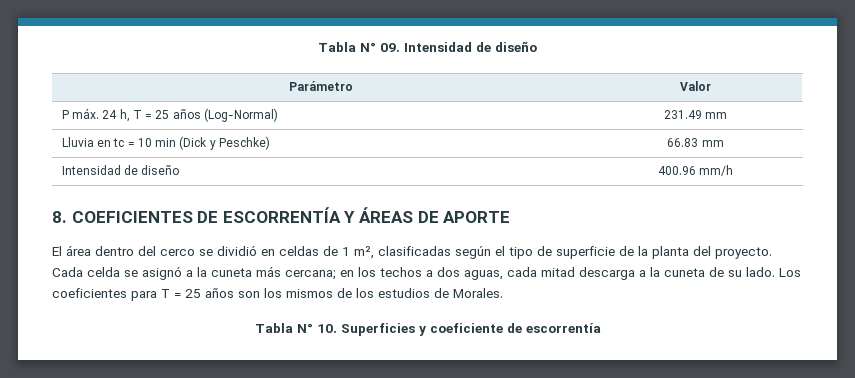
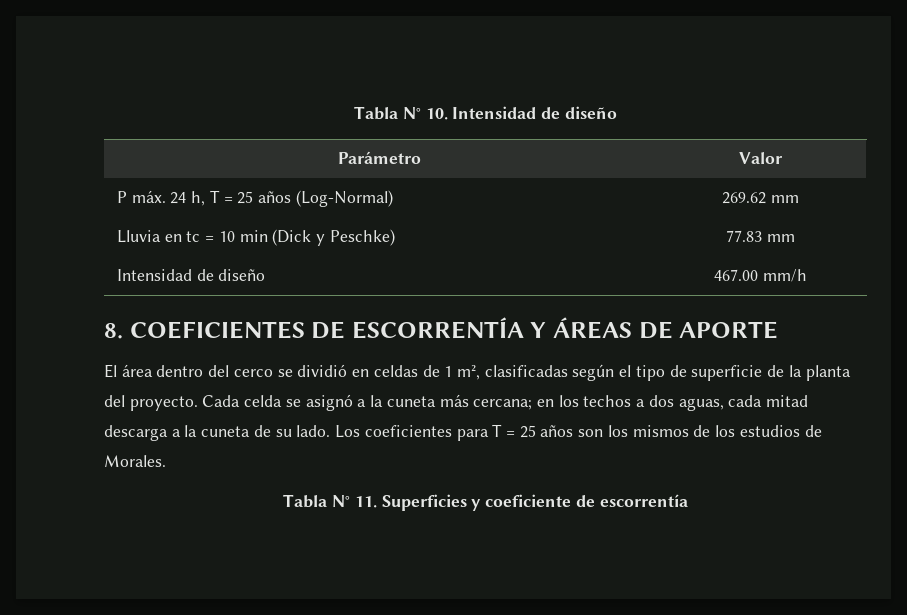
[318,42,400,52] Tabla N° 09. -> [354,106,448,120] Tabla N° 10.
[663,110,702,119] 231.49 -> [722,192,767,204] 269.62
[667,138,699,147] 66.83 -> [726,230,763,242] 77.83
[657,166,696,175] 400.96 -> [714,269,759,281] 467.00
[316,324,337,333] 10. -> [354,496,377,508] 11.

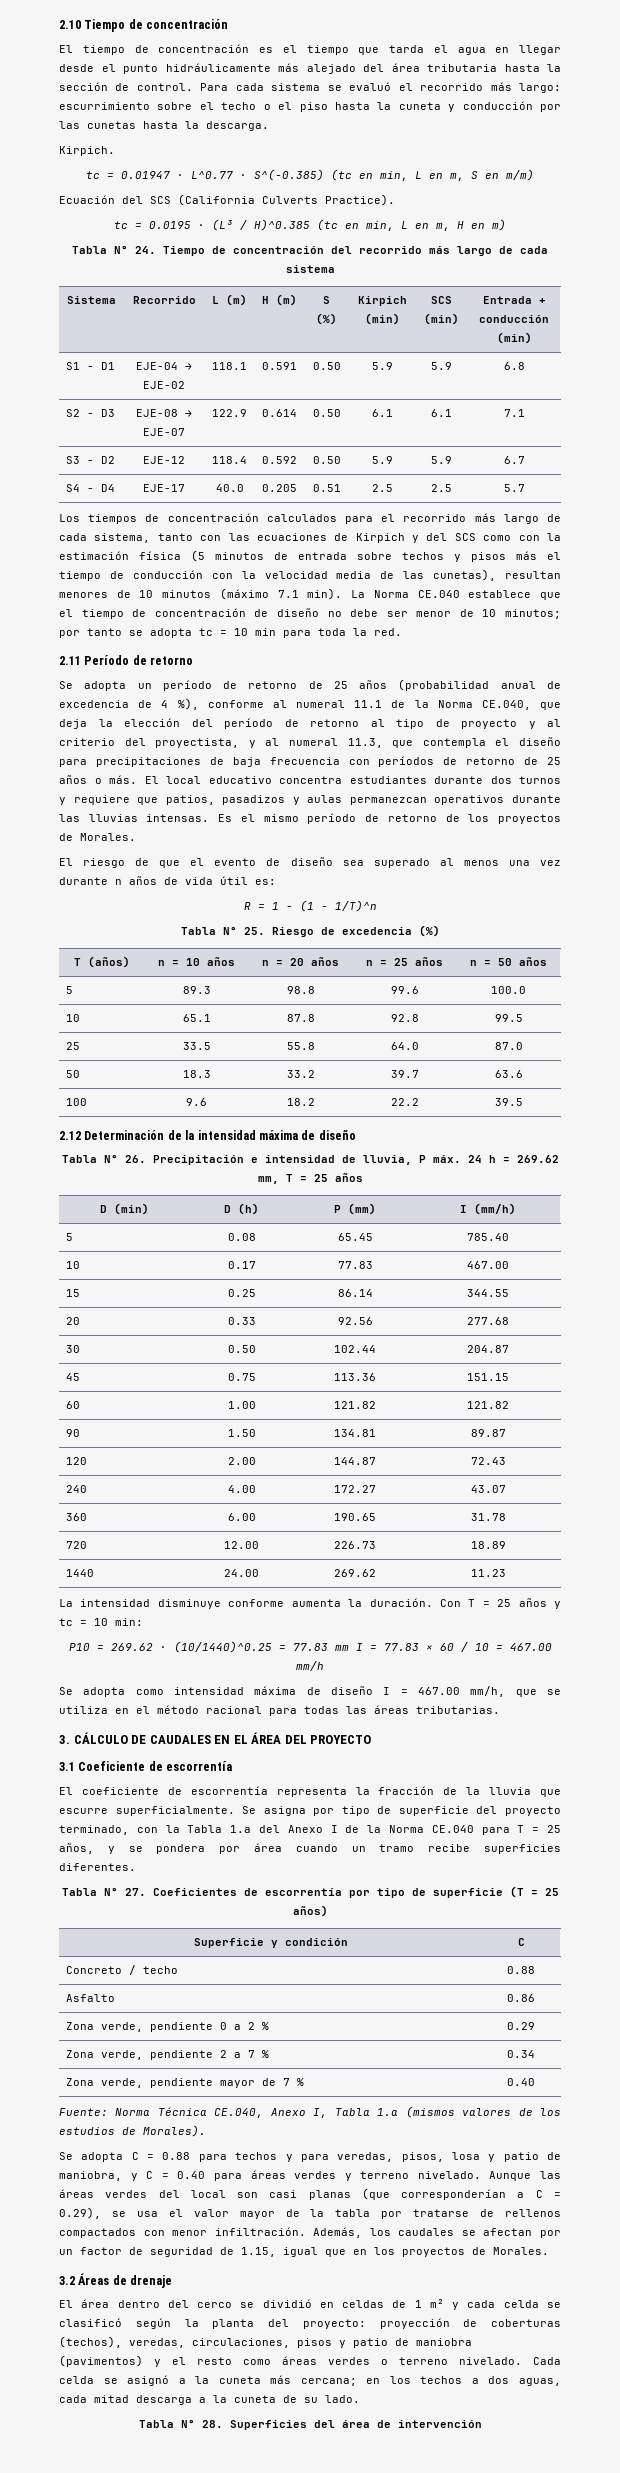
[354,106,617,120] [338,151,421,164] [739,152,783,164] [116,190,393,207] [722,192,799,204] [116,229,395,246] [726,230,795,242] [116,269,266,281] [714,269,807,282] [104,317,779,339] Tabla N° 10. Intensidad de diseño // Parámetro | Valor // P máx. 24 h, T = 25 años (Log-Normal) | 269.62 mm // Lluvia en tc = 10 min (Dick y Peschke) | 77.83 mm // Intensidad de diseño | 467.00 mm/h // 8. COEFICIENTES DE ESCORRENTÍA Y ÁREAS DE APORTE -> [59,19,229,32] [59,44,561,55] [59,63,561,74] [59,82,561,93] [59,101,562,112] [59,121,269,131] [59,146,115,156] [86,169,534,181] [59,194,395,206] [114,219,506,231] [72,246,548,256] [285,265,335,273] [67,296,116,304] [132,296,196,304] [212,294,247,306] [262,294,297,306] [323,296,330,304] [316,313,337,325] [357,296,407,306] [364,313,400,325] [431,296,452,304] [424,313,459,325] [482,296,546,304] [479,315,549,323] [496,332,532,344] [66,362,116,370] [136,362,192,370] [143,381,185,389] [212,362,247,370] [262,362,297,370] [312,362,341,370] [371,362,393,370] [431,362,452,370] [503,362,525,370] [66,409,116,417] [136,409,192,417] [143,428,185,436] [212,409,247,417] [262,409,297,417] [312,409,341,417] [371,409,393,417] [431,409,452,417] [503,409,525,417] [66,456,116,464] [143,456,185,464] [212,456,247,464] [262,456,297,464] [312,456,341,464] [371,456,393,464] [431,456,452,464] [503,456,525,464] [66,484,116,492] [143,484,185,492] [215,484,244,492] [262,484,297,492] [312,484,341,492] [371,484,393,492] [431,484,452,492] [503,484,525,492] [59,513,561,524] [59,533,561,543] [59,550,561,562] [59,569,561,581] [59,588,561,600] [59,608,561,619] [59,628,402,638] [59,655,194,665] [59,679,561,691] [59,698,562,710] [59,718,561,729] [59,737,562,748] [59,756,561,767] [59,775,561,784] [59,795,561,805] [59,813,561,824] [59,833,136,841] [59,857,562,868] [59,876,276,885] [243,900,377,912] [180,925,440,937] [74,956,130,968] [158,957,235,966] [262,957,339,966] [366,957,443,966] [470,957,547,966] [66,986,74,994] [182,986,211,994] [286,986,315,994] [390,986,419,994] [491,986,526,994] [66,1014,81,1022] [182,1014,211,1022] [286,1014,315,1022] [390,1014,419,1022] [494,1014,523,1022] [66,1042,81,1050] [182,1042,211,1050] [286,1042,315,1050] [390,1042,419,1050] [494,1042,523,1050] [66,1070,81,1078] [182,1070,211,1078] [286,1070,315,1078] [390,1070,419,1078] [494,1070,523,1078] [66,1098,88,1106] [186,1098,207,1106] [286,1098,315,1106] [390,1098,419,1106] [494,1098,523,1106] [59,1129,356,1140] [61,1155,559,1165] [257,1173,363,1184] [99,1203,149,1215] [224,1203,259,1215] [334,1203,376,1215] [460,1203,516,1215] [66,1233,74,1241] [227,1233,256,1241] [337,1233,373,1241] [467,1233,509,1241] [66,1261,81,1269] [227,1261,256,1269] [337,1261,373,1269] [467,1261,509,1269] [66,1289,81,1297] [227,1289,256,1297] [337,1289,373,1297] [467,1289,509,1297] [66,1317,81,1325] [227,1317,256,1325] [337,1317,373,1325] [467,1317,509,1325] [66,1345,81,1353] [227,1345,256,1353] [334,1345,376,1353] [467,1345,509,1353] [66,1373,81,1381] [227,1373,256,1381] [334,1373,376,1381] [467,1373,509,1381] [66,1401,81,1409] [227,1401,256,1409] [334,1401,376,1409] [467,1401,509,1409] [66,1429,81,1437] [227,1429,256,1437] [334,1429,376,1437] [470,1429,506,1437] [66,1457,88,1465] [227,1457,256,1465] [334,1457,376,1465] [470,1457,506,1465] [66,1485,88,1493] [227,1485,256,1493] [334,1485,376,1493] [470,1485,506,1493] [66,1513,88,1521] [227,1513,256,1521] [334,1513,376,1521] [470,1513,506,1521] [66,1541,88,1549] [224,1541,259,1549] [334,1541,376,1549] [470,1541,506,1549] [66,1569,95,1577] [224,1569,259,1577] [334,1569,376,1577] [470,1569,506,1577] [59,1598,562,1609] [59,1618,143,1626] [68,1641,552,1653] [296,1661,324,1671] [59,1686,561,1697] [59,1705,500,1716] [59,1732,372,1744] [59,1761,233,1771] [59,1786,561,1797] [59,1806,561,1816] [59,1825,562,1835] [59,1843,561,1854] [59,1863,136,1871] [61,1886,559,1898] [292,1905,328,1917] [193,1938,348,1948] [517,1938,525,1946] [66,1965,179,1975] [507,1966,535,1974] [66,1994,116,2002] [507,1994,535,2002] [66,2022,270,2032] [507,2022,535,2030] [66,2050,270,2060] [507,2050,535,2058] [66,2078,305,2088] [507,2078,535,2086] [59,2106,561,2118] [59,2125,206,2137] [59,2152,561,2162] [59,2170,561,2181] [59,2188,561,2200] [59,2207,561,2219] [59,2227,561,2238] [59,2247,549,2257] [59,2273,173,2288] 2.10 Tiempo de concentración // El tiempo de concentración es el tiempo que tarda el agua en llegar desde el punto hidráulicamente más alejado del área tributaria hasta la sección de control. Para cada sistema se evaluó el recorrido más largo: escurrimiento sobre el techo o el piso hasta la cuneta y conducción por las cunetas hasta la descarga. // Kirpich. // tc = 0.01947 · L^0.77 · S^(−0.385) (tc en min, L en m, S en m/m) // Ecuación del SCS (California Culverts Practice). // tc = 0.0195 · (L³ / H)^0.385 (tc en min, L en m, H en m) // Tabla N° 24. Tiempo de concentración del recorrido más largo de cada sistema // Sistema | Recorrido | L (m) | H (m) | S (%) | Kirpich (min) | SCS (min) | Entrada + conducción (min) // S1 - D1 | EJE-04 → EJE-02 | 118.1 | 0.591 | 0.50 | 5.9 | 5.9 | 6.8 // S2 - D3 | EJE-08 → EJE-07 | 122.9 | 0.614 | 0.50 | 6.1 | 6.1 | 7.1 // S3 - D2 | EJE-12 | 118.4 | 0.592 | 0.50 | 5.9 | 5.9 | 6.7 // S4 - D4 | EJE-17 | 40.0 | 0.205 | 0.51 | 2.5 | 2.5 | 5.7 // Los tiempos de concentración calculados para el recorrido más largo de cada sistema, tanto con las ecuaciones de Kirpich y del SCS como con la estimación física (5 minutos de entrada sobre techos y pisos más el tiempo de conducción con la velocidad media de las cunetas), resultan menores de 10 minutos (máximo 7.1 min). La Norma CE.040 establece que el tiempo de concentración de diseño no debe ser menor de 10 minutos; por tanto se adopta tc = 10 min para toda la red. // 2.11 Período de retorno // Se adopta un período de retorno de 25 años (probabilidad anual de excedencia de 4 %), conforme al numeral 11.1 de la Norma CE.040, que deja la elección del período de retorno al tipo de proyecto y al criterio del proyectista, y al numeral 11.3, que contempla el diseño para precipitaciones de baja frecuencia con períodos de retorno de 25 años o más. El local educativo concentra estudiantes durante dos turnos y requiere que patios, pasadizos y aulas permanezcan operativos durante las lluvias intensas. Es el mismo período de retorno de los proyectos de Morales. // El riesgo de que el evento de diseño sea superado al menos una vez durante n años de vida útil es: // R = 1 − (1 − 1/T)^n // Tabla N° 25. Riesgo de excedencia (%) // T (años) | n = 10 años | n = 20 años | n = 25 años | n = 50 años // 5 | 89.3 | 98.8 | 99.6 | 100.0 // 10 | 65.1 | 87.8 | 92.8 | 99.5 // 25 | 33.5 | 55.8 | 64.0 | 87.0 // 50 | 18.3 | 33.2 | 39.7 | 63.6 // 100 | 9.6 | 18.2 | 22.2 | 39.5 // 2.12 Determinación de la intensidad máxima de diseño // Tabla N° 26. Precipitación e intensidad de lluvia, P máx. 24 h = 269.62 mm, T = 25 años // D (min) | D (h) | P (mm) | I (mm/h) // 5 | 0.08 | 65.45 | 785.40 // 10 | 0.17 | 77.83 | 467.00 // 15 | 0.25 | 86.14 | 344.55 // 20 | 0.33 | 92.56 | 277.68 // 30 | 0.50 | 102.44 | 204.87 // 45 | 0.75 | 113.36 | 151.15 // 60 | 1.00 | 121.82 | 121.82 // 90 | 1.50 | 134.81 | 89.87 // 120 | 2.00 | 144.87 | 72.43 // 240 | 4.00 | 172.27 | 43.07 // 360 | 6.00 | 190.65 | 31.78 // 720 | 12.00 | 226.73 | 18.89 // 1440 | 24.00 | 269.62 | 11.23 // La intensidad disminuye conforme aumenta la duración. Con T = 25 años y tc = 10 min: // P10 = 269.62 · (10/1440)^0.25 = 77.83 mm I = 77.83 × 60 / 10 = 467.00 mm/h // Se adopta como intensidad máxima de diseño I = 467.00 mm/h, que se utiliza en el método racional para todas las áreas tributarias. // 3. CÁLCULO DE CAUDALES EN EL ÁREA DEL PROYECTO // 3.1 Coeficiente de escorrentía // El coeficiente de escorrentía representa la fracción de la lluvia que escurre superficialmente. Se asigna por tipo de superficie del proyecto terminado, con la Tabla 1.a del Anexo I de la Norma CE.040 para T = 25 años, y se pondera por área cuando un tramo recibe superficies diferentes. // Tabla N° 27. Coeficientes de escorrentía por tipo de superficie (T = 25 años) // Superficie y condición | C // Concreto / techo | 0.88 // Asfalto | 0.86 // Zona verde, pendiente 0 a 2 % | 0.29 // Zona verde, pendiente 2 a 7 % | 0.34 // Zona verde, pendiente mayor de 7 % | 0.40 // Fuente: Norma Técnica CE.040, Anexo I, Tabla 1.a (mismos valores de los estudios de Morales). // Se adopta C = 0.88 para techos y para veredas, pisos, losa y patio de maniobra, y C = 0.40 para áreas verdes y terreno nivelado. Aunque las áreas verdes del local son casi planas (que corresponderían a C = 0.29), se usa el valor mayor de la tabla por tratarse de rellenos compactados con menor infiltración. Además, los caudales se afectan por un factor de seguridad de 1.15, igual que en los proyectos de Morales. // 3.2 Áreas de drenaje
[456,364,851,381] [104,395,198,411] m², clasificadas según el tipo de superficie de la planta del proyecto. -> [429,2299,561,2310] [59,2318,561,2329] [59,2336,472,2348] [59,2355,522,2367] m² y cada celda se clasificó según la planta del proyecto: proyección de coberturas (techos), veredas, circulaciones, pisos y patio de maniobra (pavimentos) y el resto como áreas verdes o terreno nivelado.
[335,424,822,441] [104,455,166,467] [283,494,688,511] Los coeficientes para T = 25 años son los mismos de los estudios de Morales. // Tabla N° 11. Superficies y coeficiente de escorrentía -> [138,2420,482,2430] // Tabla N° 28. Superficies del área de intervención

